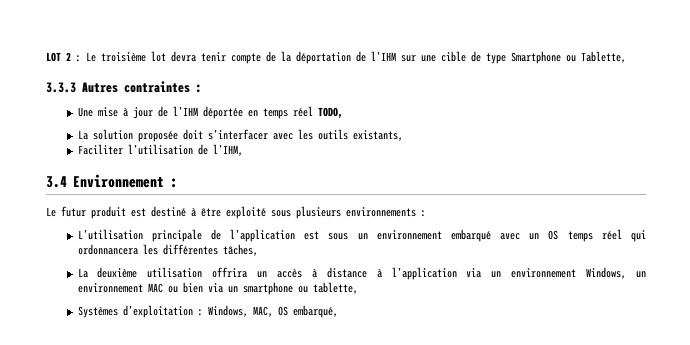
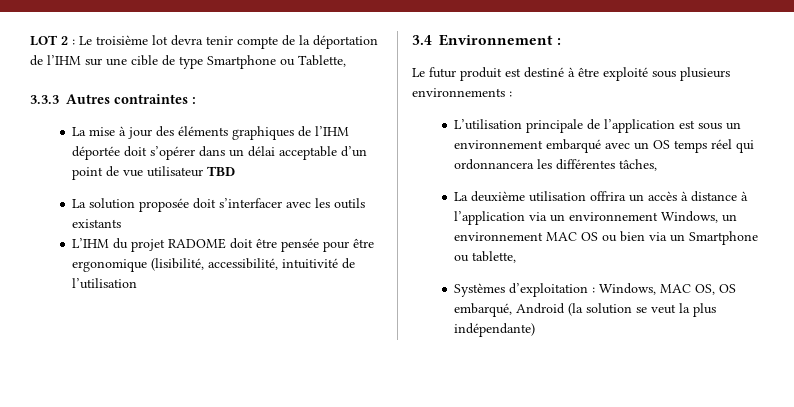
[77,107,93,117] Une -> [72,127,87,136] La
[157,106,343,119] de l’IHM déportée en temps réel TODO, -> [156,126,350,140] [72,146,368,160] [72,166,236,180] des éléments graphiques de l’IHM déportée doit s’opérer dans un délai acceptable d’un point de vue utilisateur TBD
[352,130,403,141] [77,144,123,155] existants, // Faciliter -> [72,219,122,228] [72,238,375,252] [72,258,356,272] existants // L’IHM du projet RADOME doit être pensée pour être ergonomique (lisibilité, accessibilité, intuitivité de
[197,144,243,156] de l’IHM, -> (138, 283) none
(163, 288) none -> [581,232,599,241] OS
[242,282,293,295] smartphone -> [689,231,759,245] Smartphone
[252,305,338,318] MAC, OS embarqué, -> [660,284,737,295] [454,303,717,317] [454,323,536,337] MAC OS, OS embarqué, Android (la solution se veut la plus indépendante)

